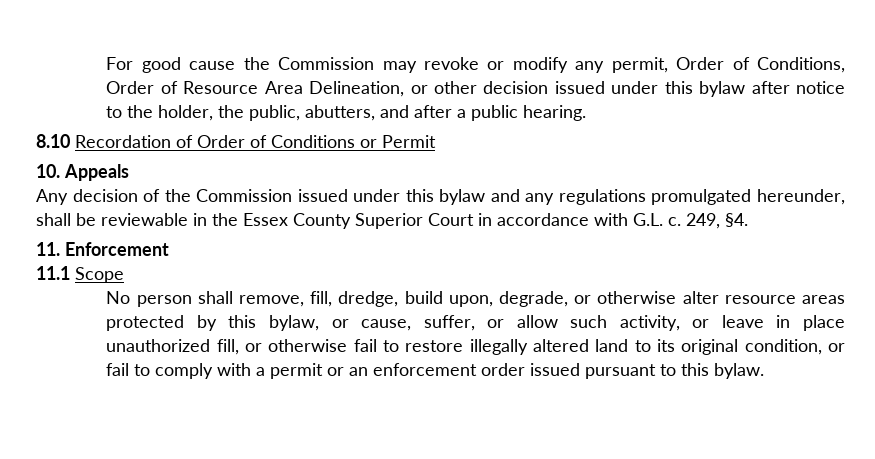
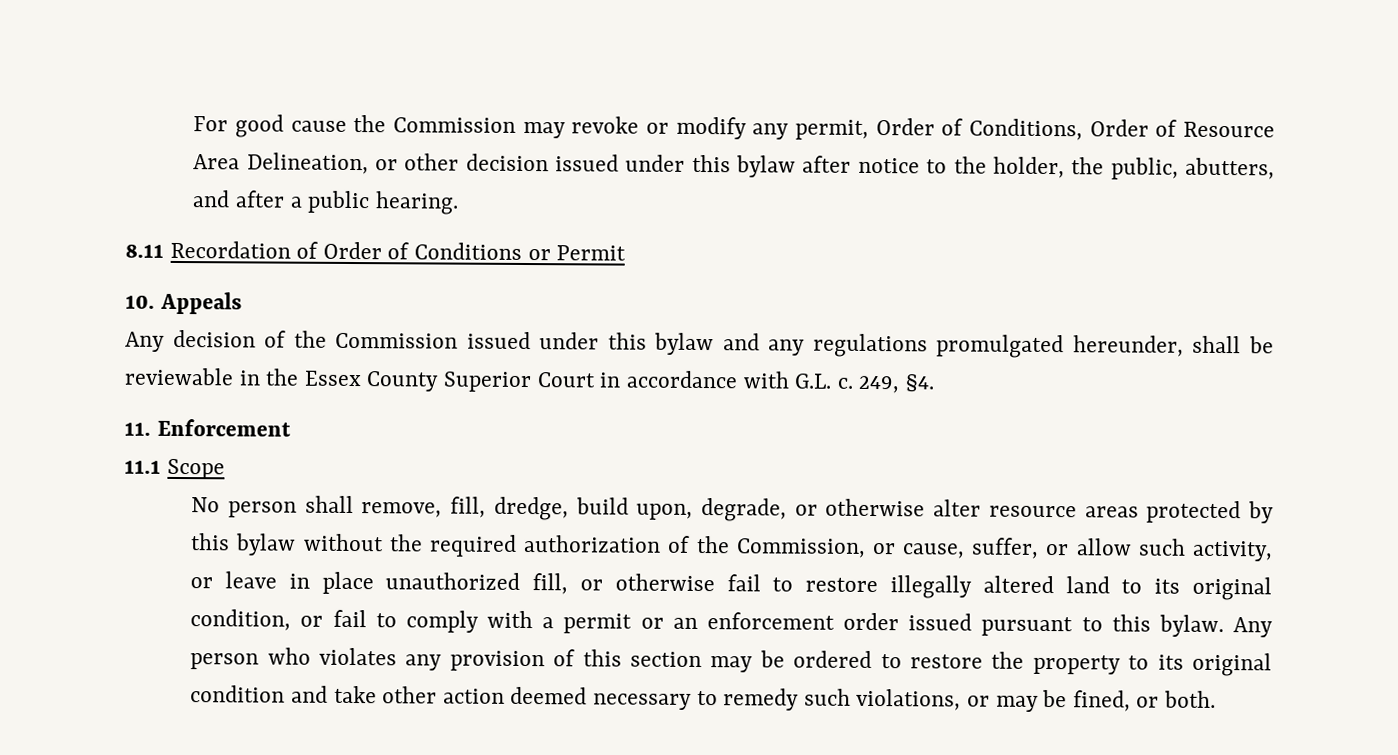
[36,134,70,148] 8.10 -> [125,243,164,258] 8.11
[269,315,320,331] bylaw, -> [235,533,866,558] bylaw without the required authorization of the Commission,
(765, 371) none -> [1232,617,1273,638] [190,647,1272,677] [190,685,1217,712] Any person who violates any provision of this section may be ordered to restore the property to its original condition and take other action deemed necessary to remedy such violations, or may be fined, or both.

